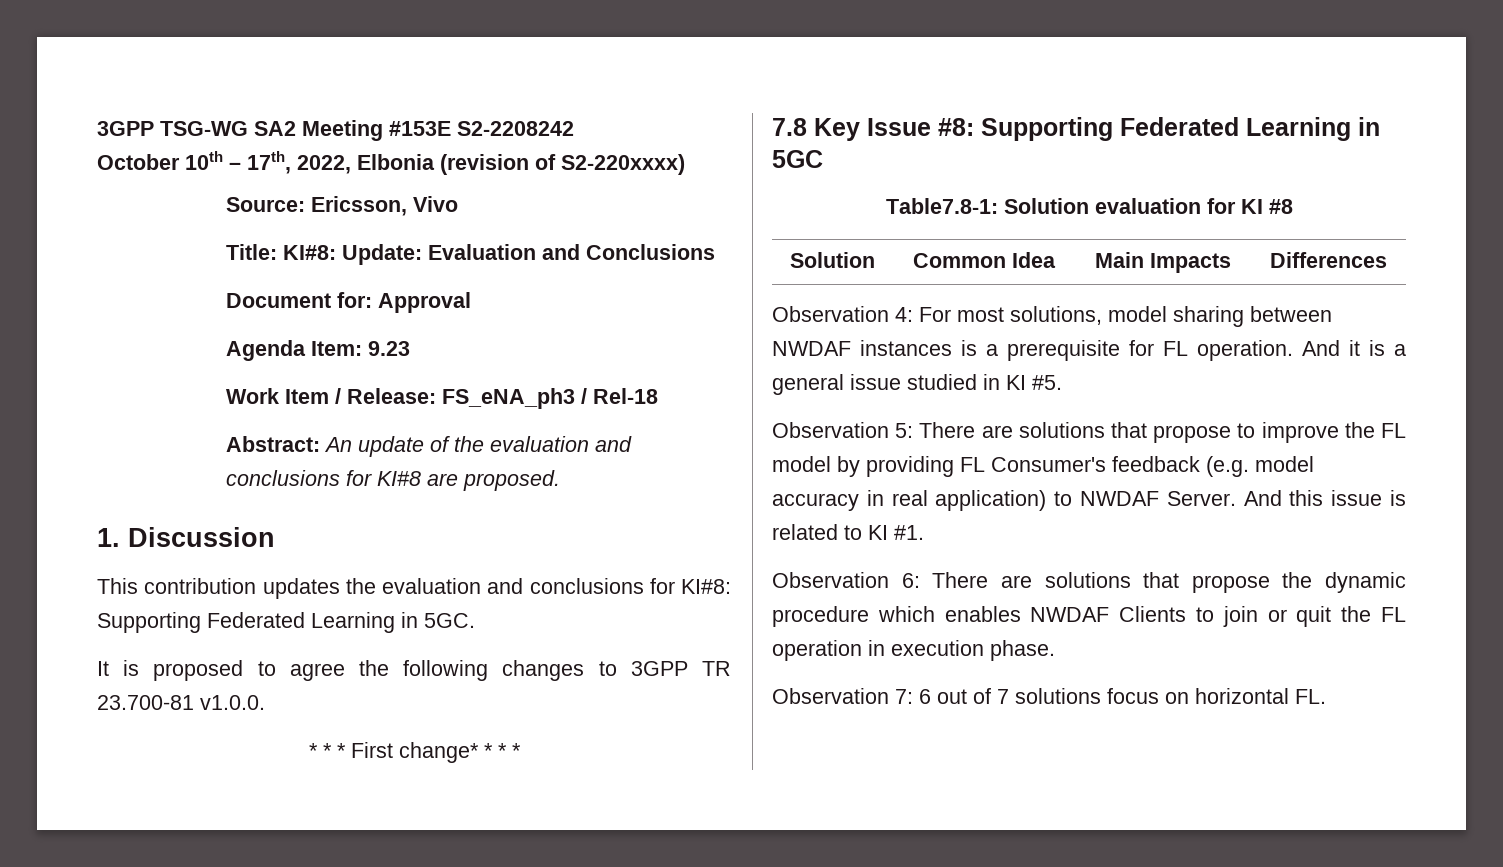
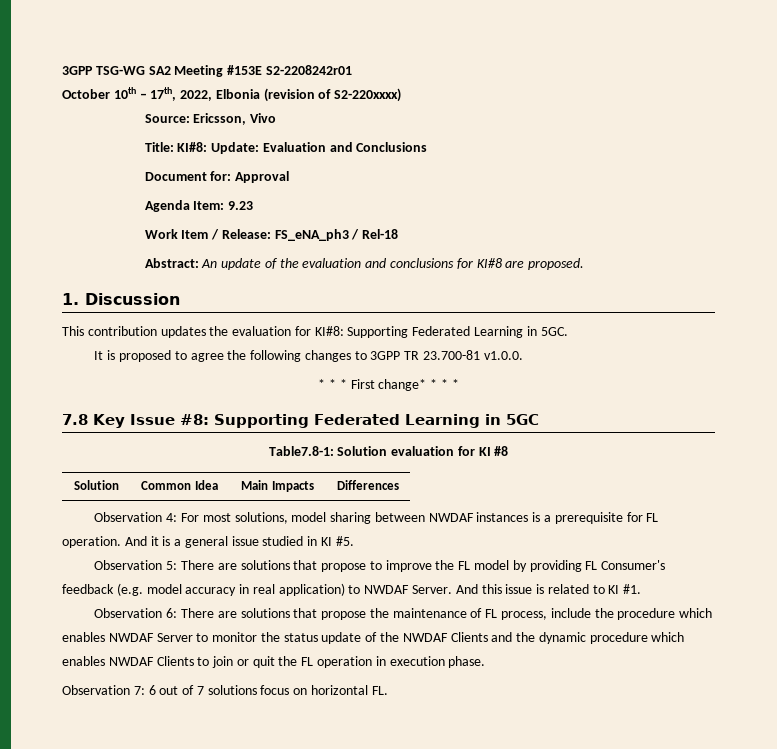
[457,121,574,136] S2-2208242 -> [265,65,352,75] S2-2208242r01
[487,578,644,594] and conclusions -> (292, 331) none
(1313, 580) none -> [392,608,713,620] [62,632,536,644] maintenance of FL process, include the procedure which enables NWDAF Server to monitor the status update of the NWDAF Clients and the

